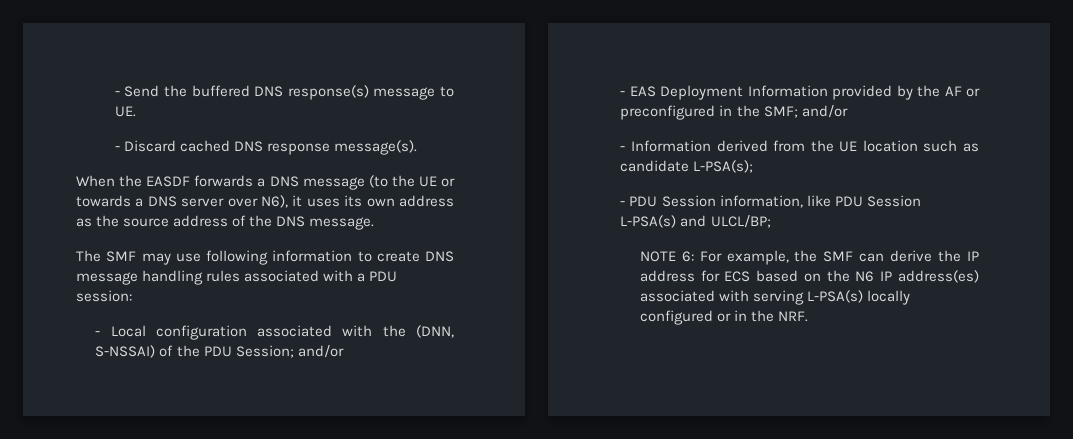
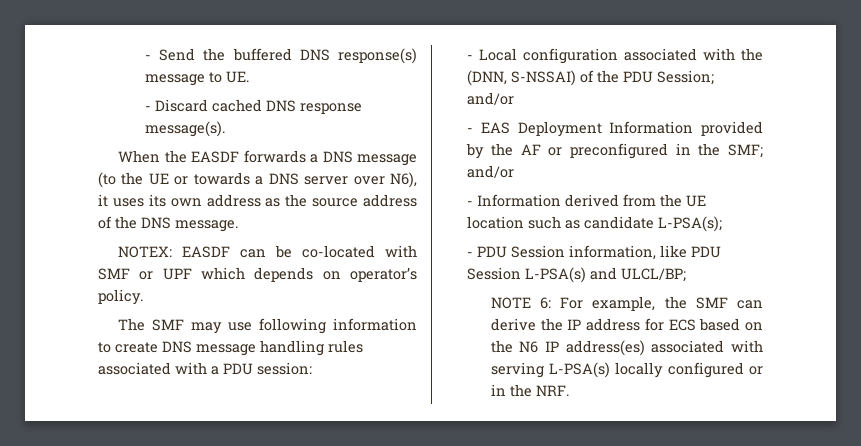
(375, 223) none -> [118,245,418,258] [98,267,417,282] [98,289,143,305] // NOTEX: EASDF can be co-located with SMF or UPF which depends on operator’s policy.

